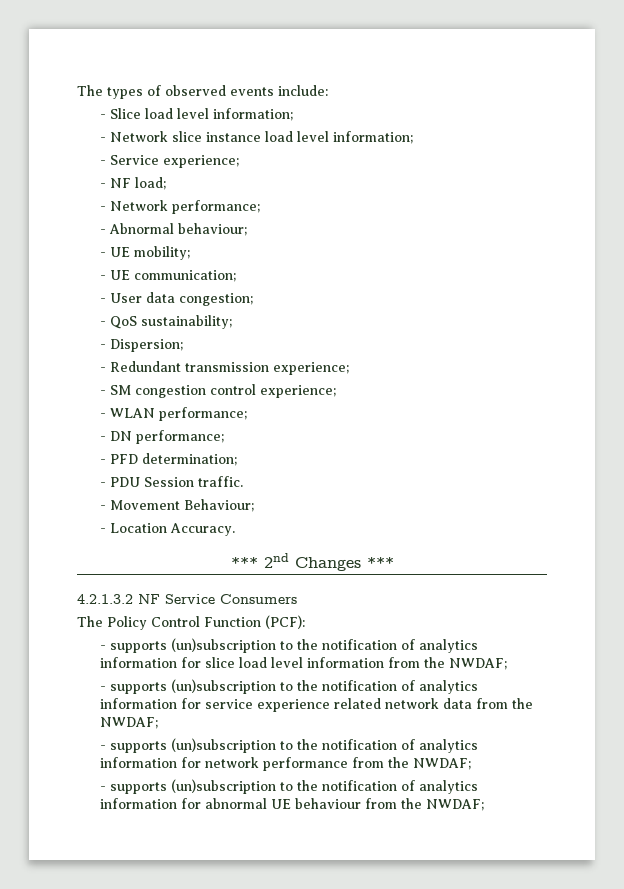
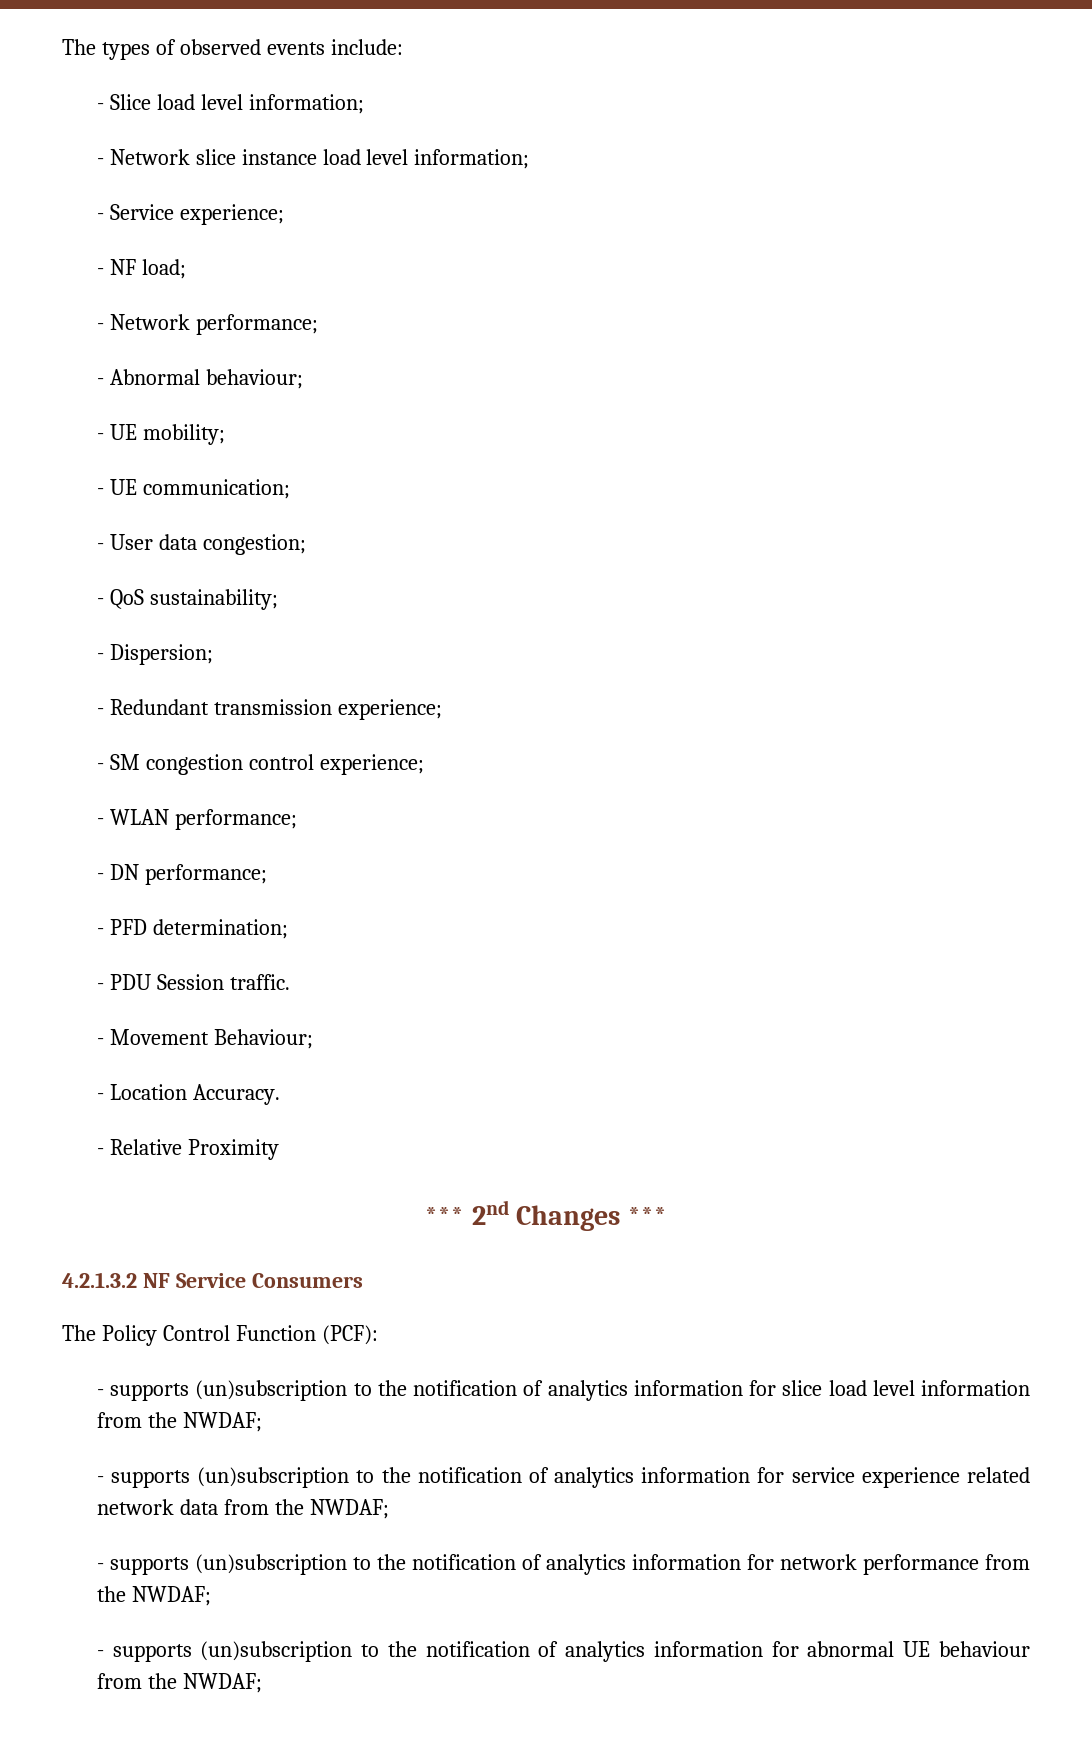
(236, 529) none -> [96,1139,279,1160] // - Relative Proximity

